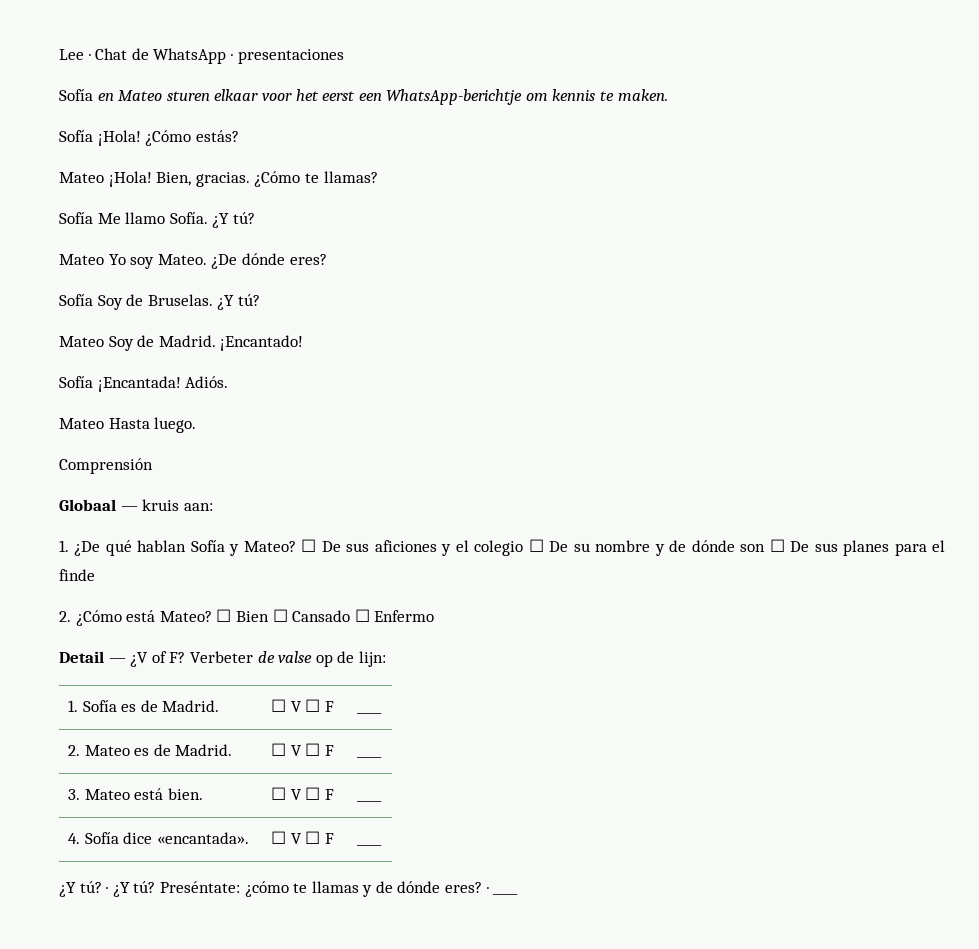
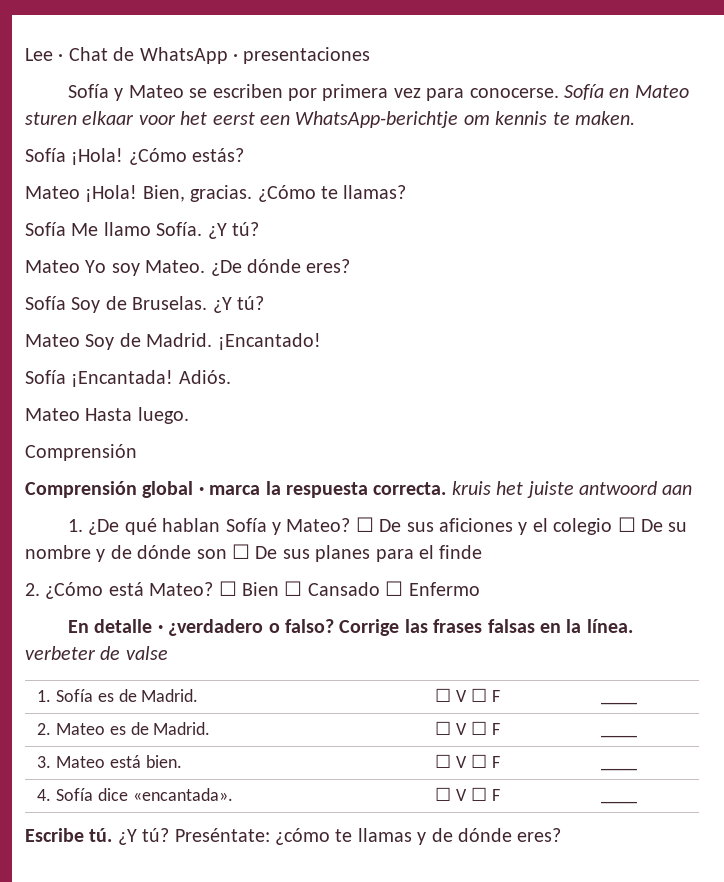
(93, 95) none -> [114,84,605,101] y Mateo se escriben por primera vez para conocerse. Sofía
[59,499,213,511] Globaal — kruis aan: -> [25,481,693,498] Comprensión global · marca la respuesta correcta. kruis het juiste antwoord aan
[59,651,253,667] Detail — ¿V of F? Verbeter -> [68,619,633,636] [25,646,96,660] En detalle · ¿verdadero o falso? Corrige las frases falsas en la línea. verbeter
[315,651,386,667] op de lijn: -> (168, 653) none
[59,881,109,897] ¿Y tú? · -> [25,828,113,842] Escribe tú.
[486,887,489,893] [493,893,519,895] · ____ -> (562, 835) none

